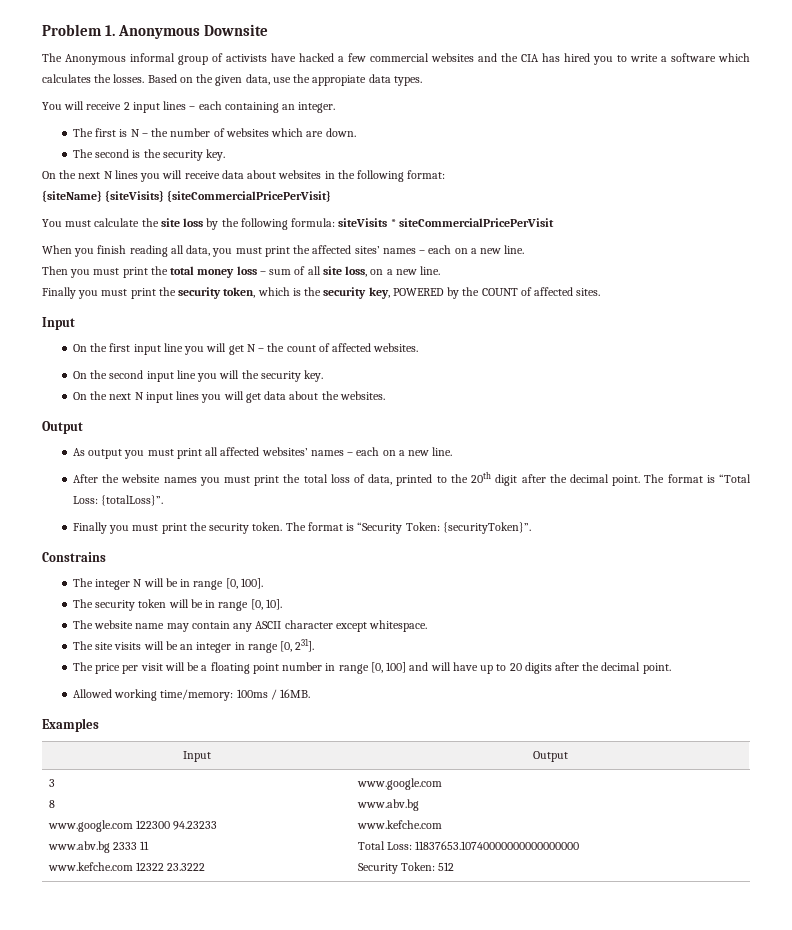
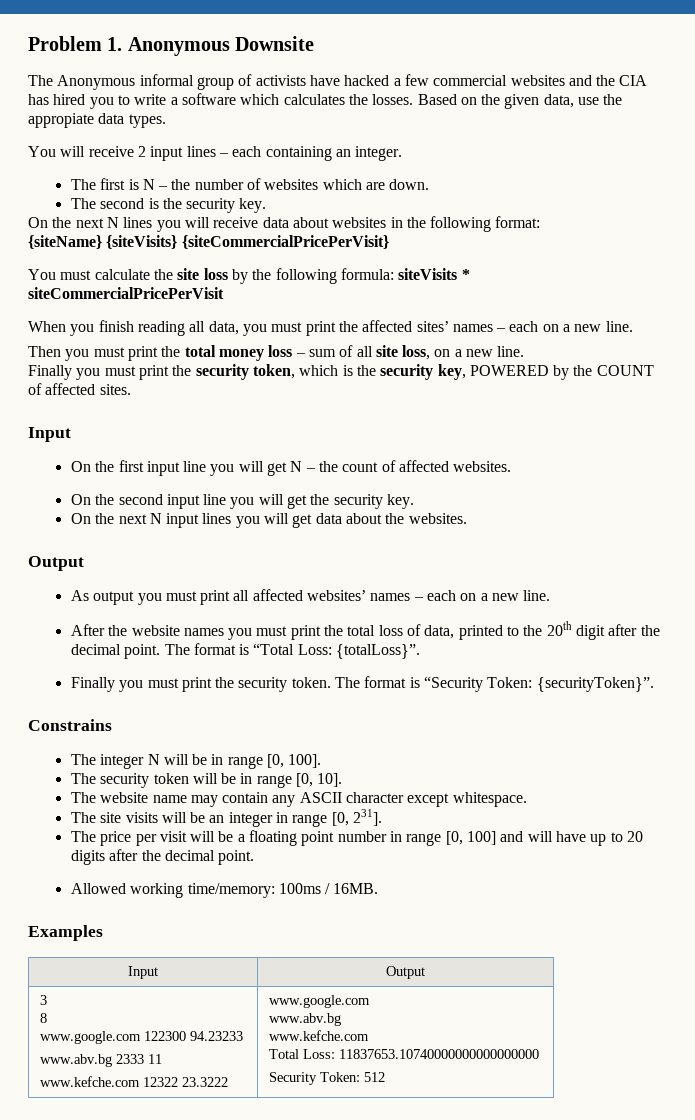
(240, 374) none -> [287,495,308,509] get

